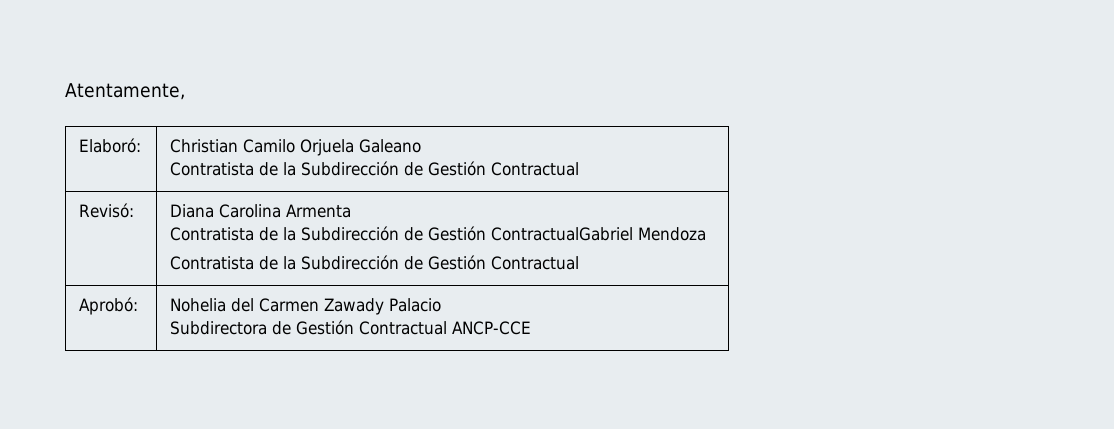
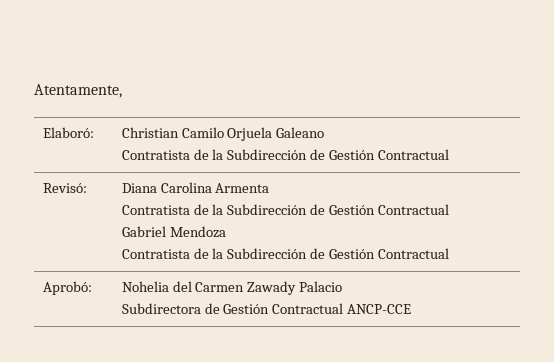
[491,227,634,241] ContractualGabriel -> [378,204,450,215] [121,226,166,237] Contractual // Gabriel

